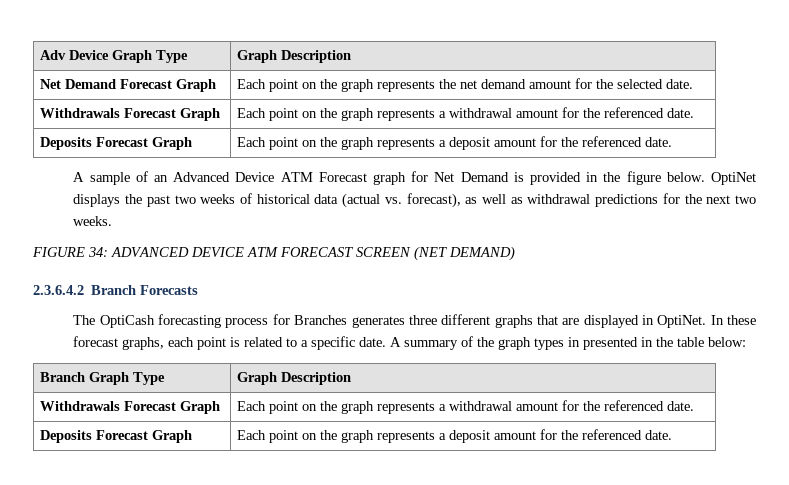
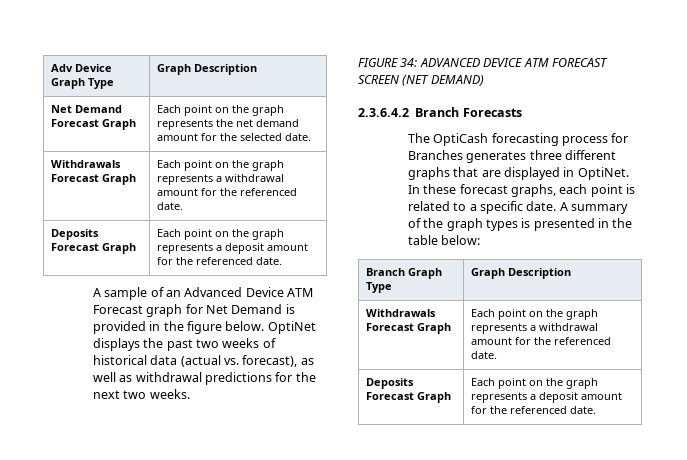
[568,337,581,347] in -> [521,218,531,228] is

